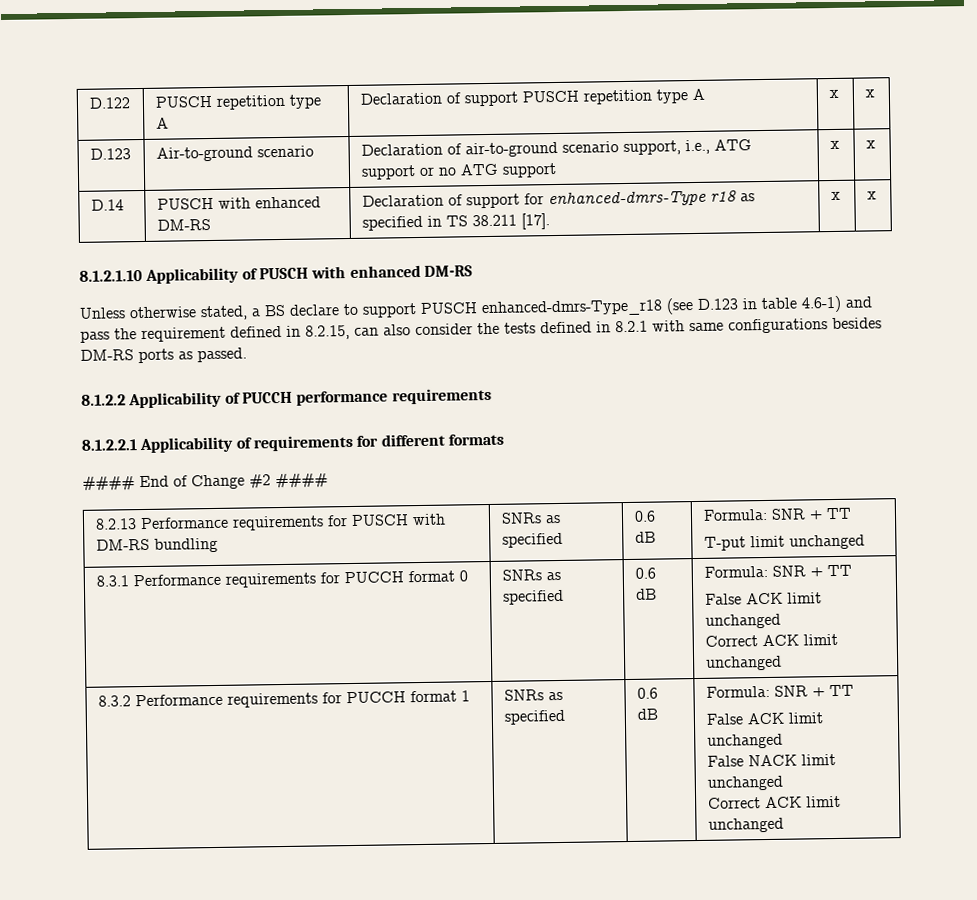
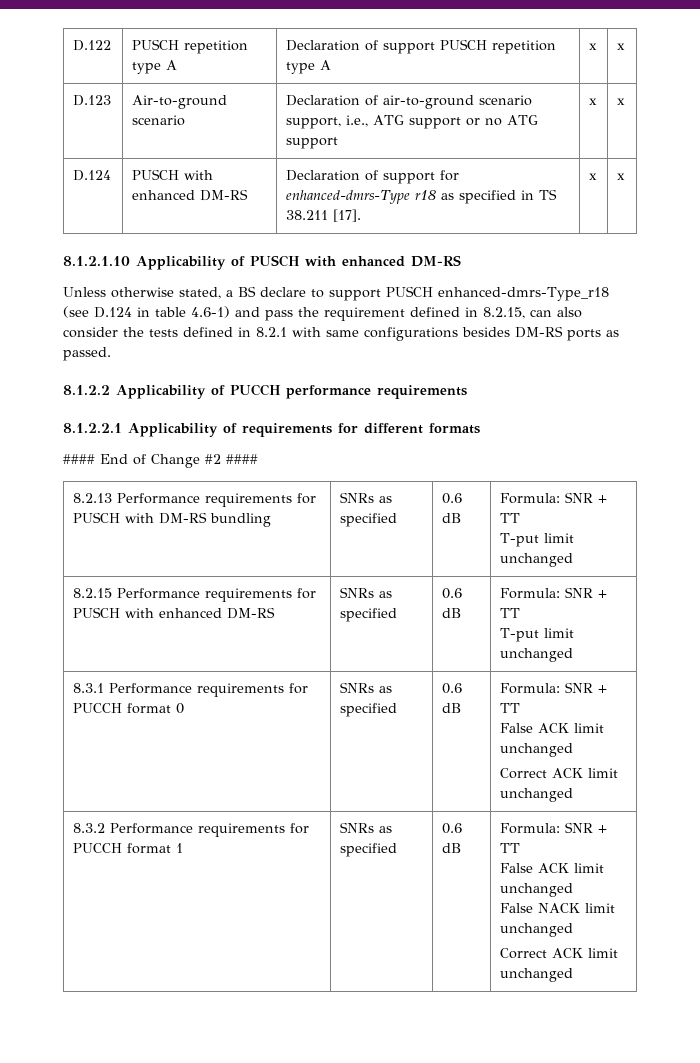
[90,199,124,211] D.14 -> [73,170,112,181] D.124
[697,298,738,310] D.123 -> [94,307,132,318] D.124
(865, 542) none -> [73,588,317,602] [73,607,276,619] [340,587,393,598] [340,608,398,622] [442,588,463,599] [442,608,462,618] [500,587,608,599] [500,608,521,618] [500,628,575,642] [500,648,574,662] // 8.2.15 Performance requirements for PUSCH with enhanced DM-RS | SNRs as specified | 0.6 dB | Formula: SNR + TT // T-put limit unchanged

